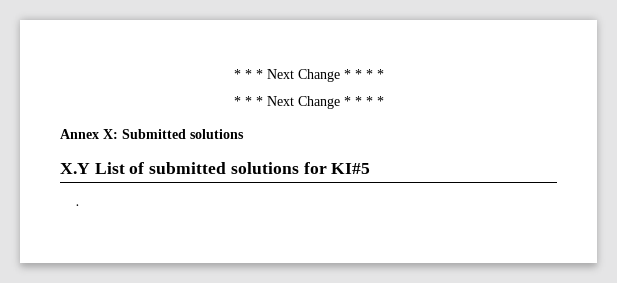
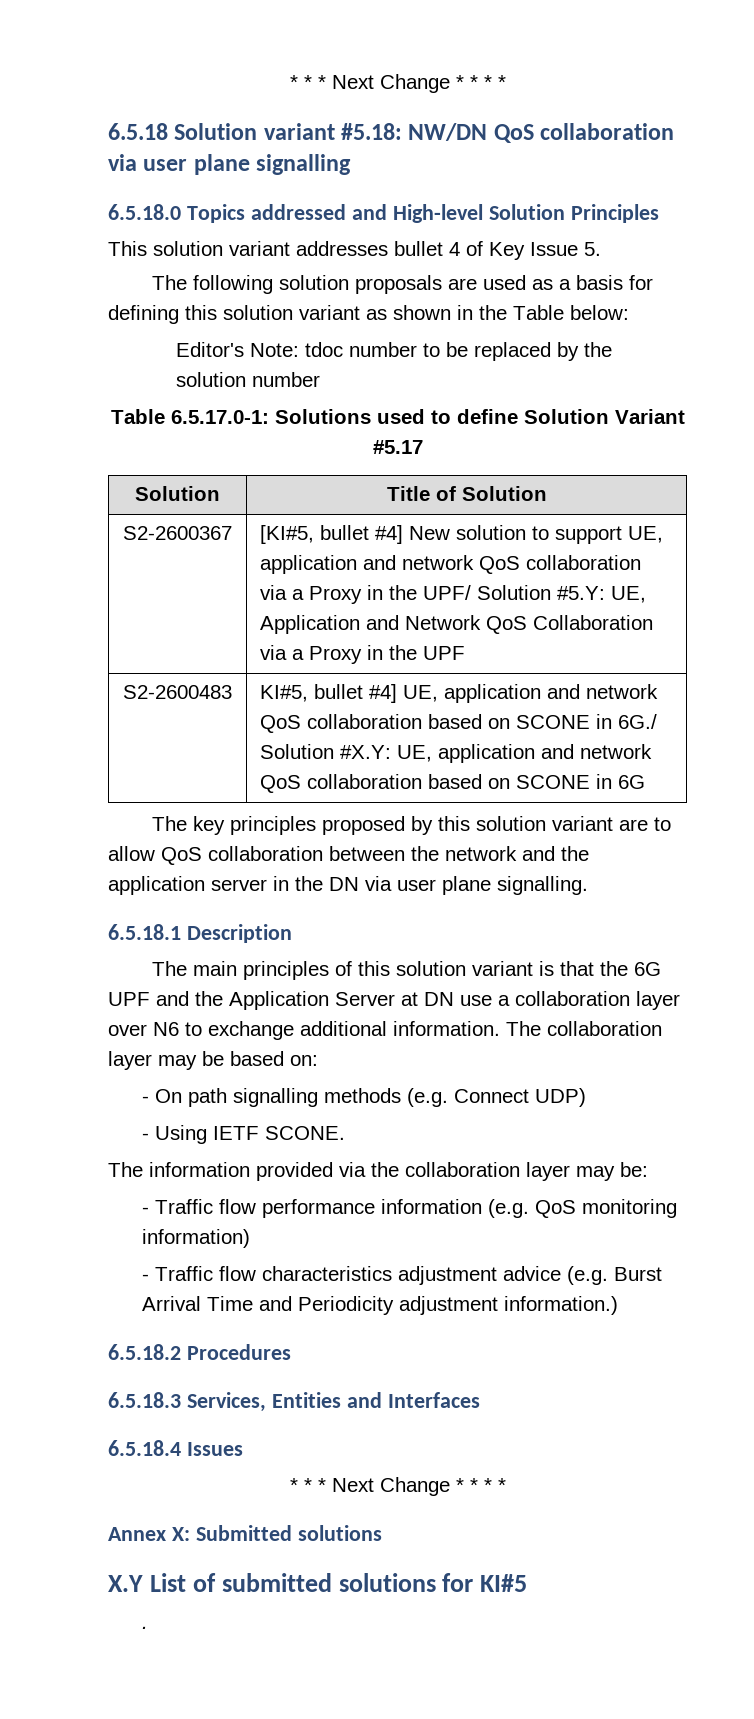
[233,69,384,82] * * * Next Change * * * * -> [289,74,506,93] [108,123,675,143] [108,154,352,175] [108,204,659,223] [108,241,601,260] [151,275,653,294] [108,305,629,324] [175,342,612,361] [175,372,320,387] [110,409,685,424] [372,440,423,454] [135,486,220,501] [386,486,547,501] [123,526,232,540] [260,525,664,544] [260,555,642,574] [260,585,647,604] [260,615,654,634] [260,645,466,664] [123,685,232,699] [260,684,659,703] [260,714,658,733] [260,744,653,763] [260,774,646,793] [151,816,671,835] [108,846,589,865] [108,876,588,895] [108,924,292,943] [151,961,661,980] [108,991,680,1010] [108,1021,662,1040] [108,1051,318,1070] [141,1088,586,1107] [141,1125,345,1144] [108,1162,648,1181] [141,1199,677,1218] [141,1229,250,1248] [141,1266,662,1285] [141,1296,618,1315] [108,1344,291,1360] [108,1392,480,1412] [108,1440,243,1456] * * * Next Change * * * * // 6.5.18 Solution variant #5.18: NW/DN QoS collaboration via user plane signalling // 6.5.18.0 Topics addressed and High-level Solution Principles // This solution variant addresses bullet 4 of Key Issue 5. // The following solution proposals are used as a basis for defining this solution variant as shown in the Table below: // Editor's Note: tdoc number to be replaced by the solution number // Table 6.5.17.0-1: Solutions used to define Solution Variant #5.17 // Solution | Title of Solution // S2-2600367 | [KI#5, bullet #4] New solution to support UE, application and network QoS collaboration via a Proxy in the UPF/ Solution #5.Y: UE, Application and Network QoS Collaboration via a Proxy in the UPF // S2-2600483 | KI#5, bullet #4] UE, application and network QoS collaboration based on SCONE in 6G./ Solution #X.Y: UE, application and network QoS collaboration based on SCONE in 6G // The key principles proposed by this solution variant are to allow QoS collaboration between the network and the application server in the DN via user plane signalling. // 6.5.18.1 Description // The main principles of this solution variant is that the 6G UPF and the Application Server at DN use a collaboration layer over N6 to exchange additional information. The collaboration layer may be based on: // - On path signalling methods (e.g. Connect UDP) // - Using IETF SCONE. // The information provided via the collaboration layer may be: // - Traffic flow performance information (e.g. QoS monitoring information) // - Traffic flow characteristics adjustment advice (e.g. Burst Arrival Time and Periodicity adjustment information.) // 6.5.18.2 Procedures // 6.5.18.3 Services, Entities and Interfaces // 6.5.18.4 Issues

